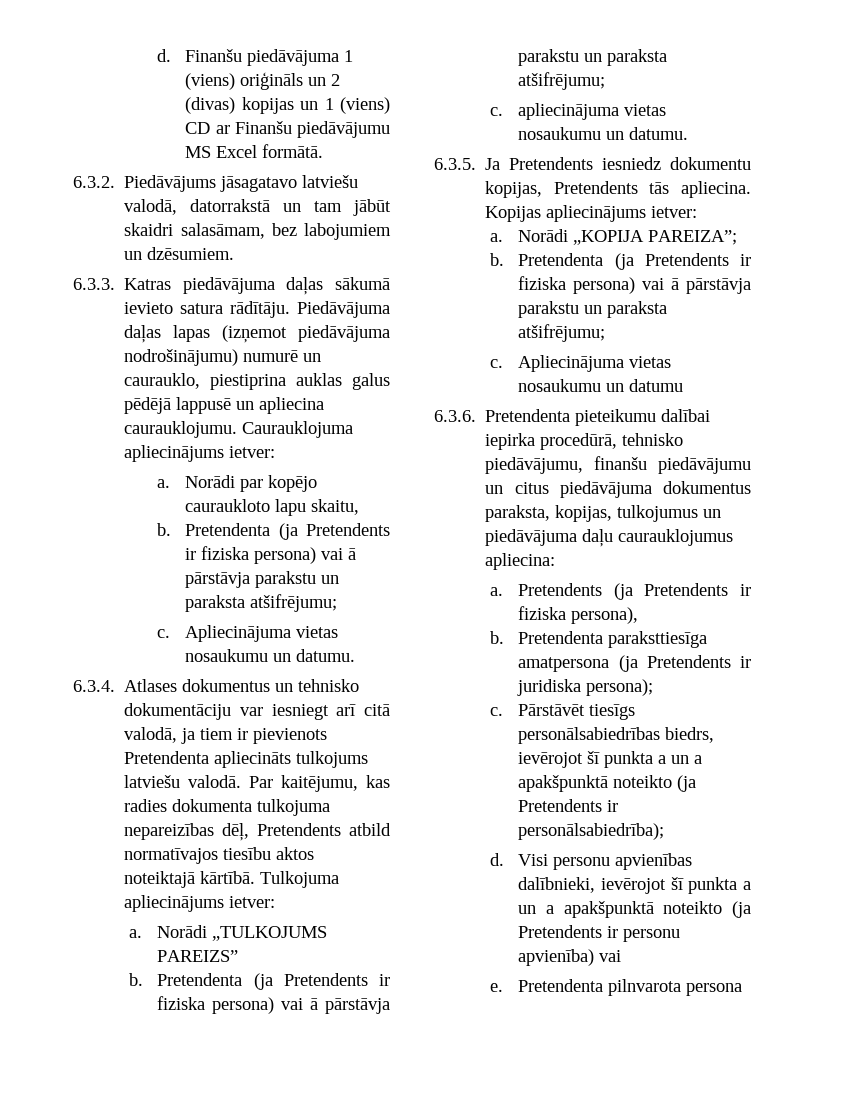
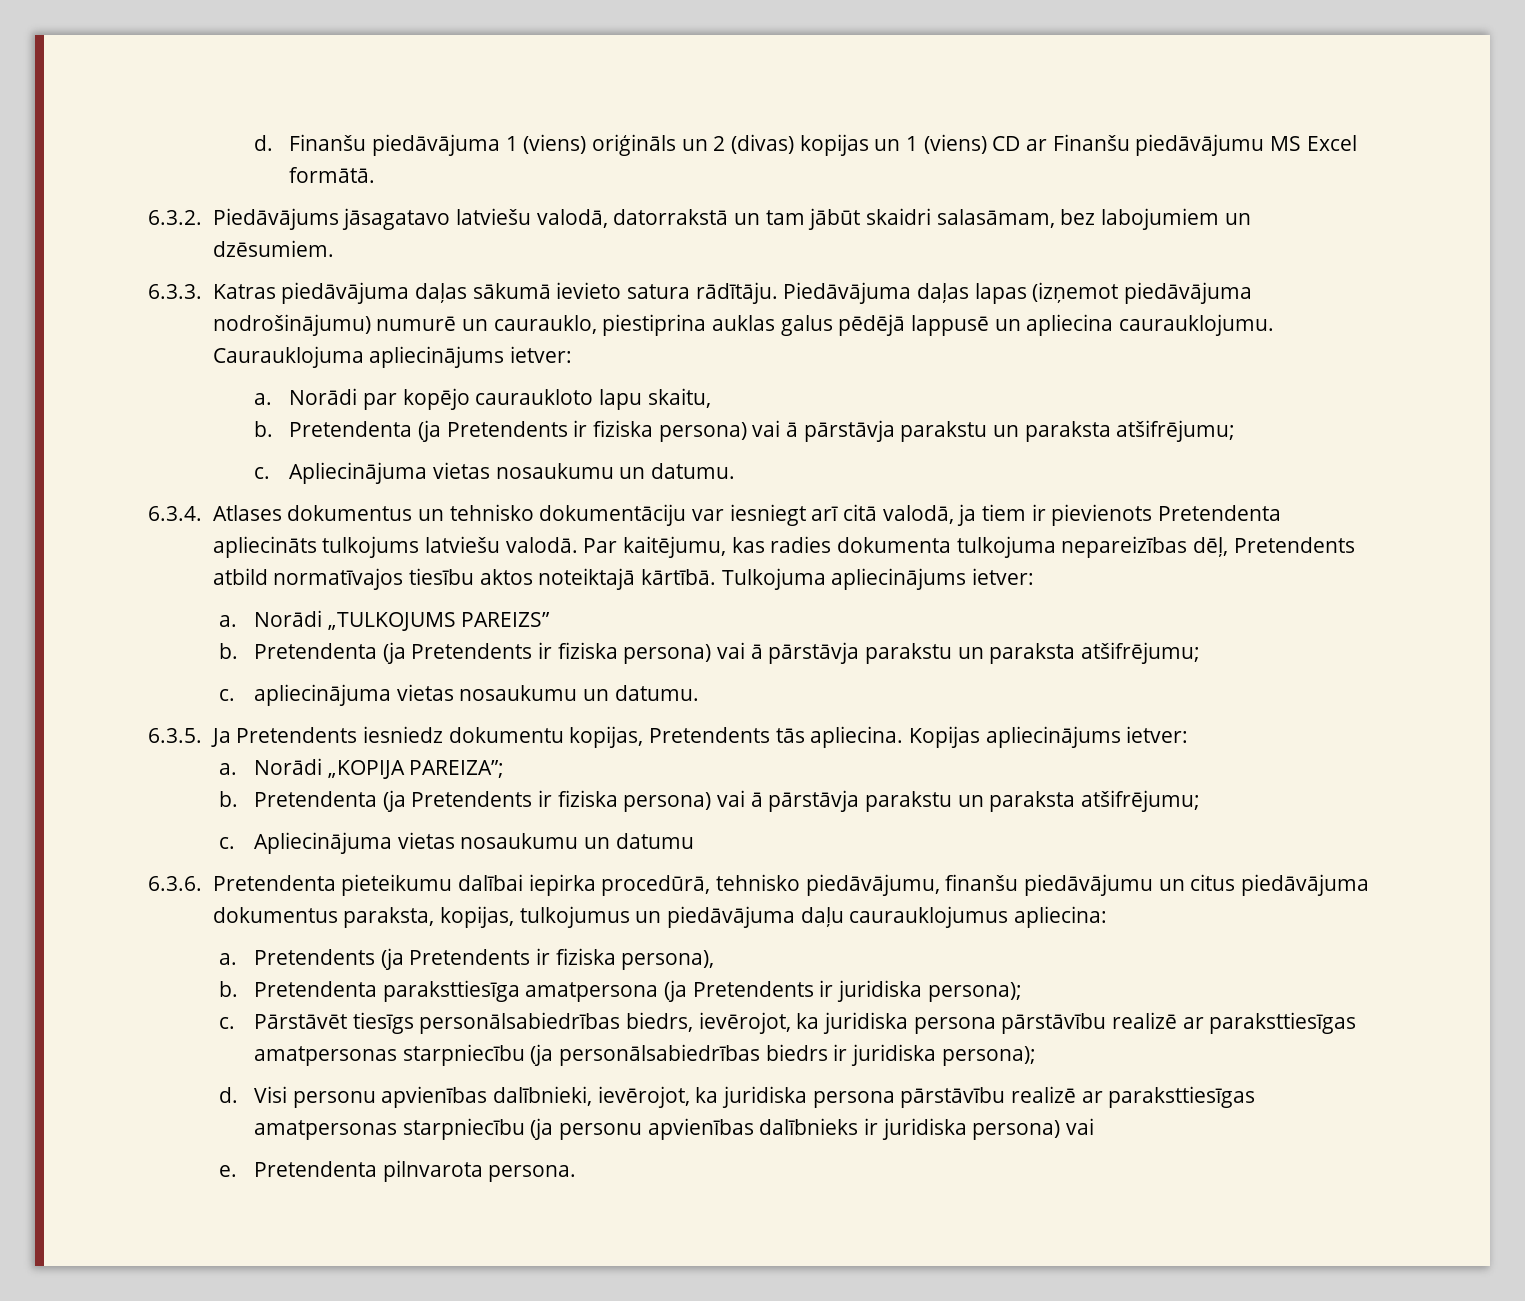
[518,751,703,768] [518,775,697,792] [518,799,619,812] [518,823,665,840] ievērojot šī punkta a un a apakšpunktā noteikto (ja Pretendents ir personālsabiedrība); -> [698,1012,1357,1034] [254,1044,1036,1066] ievērojot, ka juridiska persona pārstāvību realizē ar paraksttiesīgas amatpersonas starpniecību (ja personālsabiedrības biedrs ir juridiska persona);
[600,877,751,894] [518,901,751,918] [518,925,681,942] [518,949,595,966] ievērojot šī punkta a un a apakšpunktā noteikto (ja Pretendents ir personu apvienība) -> [597,1086,1256,1108] [254,1118,1061,1140] ievērojot, ka juridiska persona pārstāvību realizē ar paraksttiesīgas amatpersonas starpniecību (ja personu apvienības dalībnieks ir juridiska persona)
[686,983,743,996] persona -> [488,1165,577,1182] persona.

